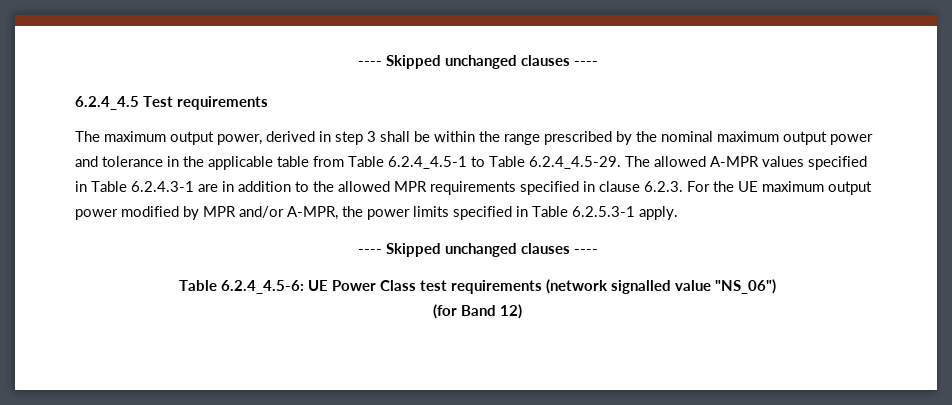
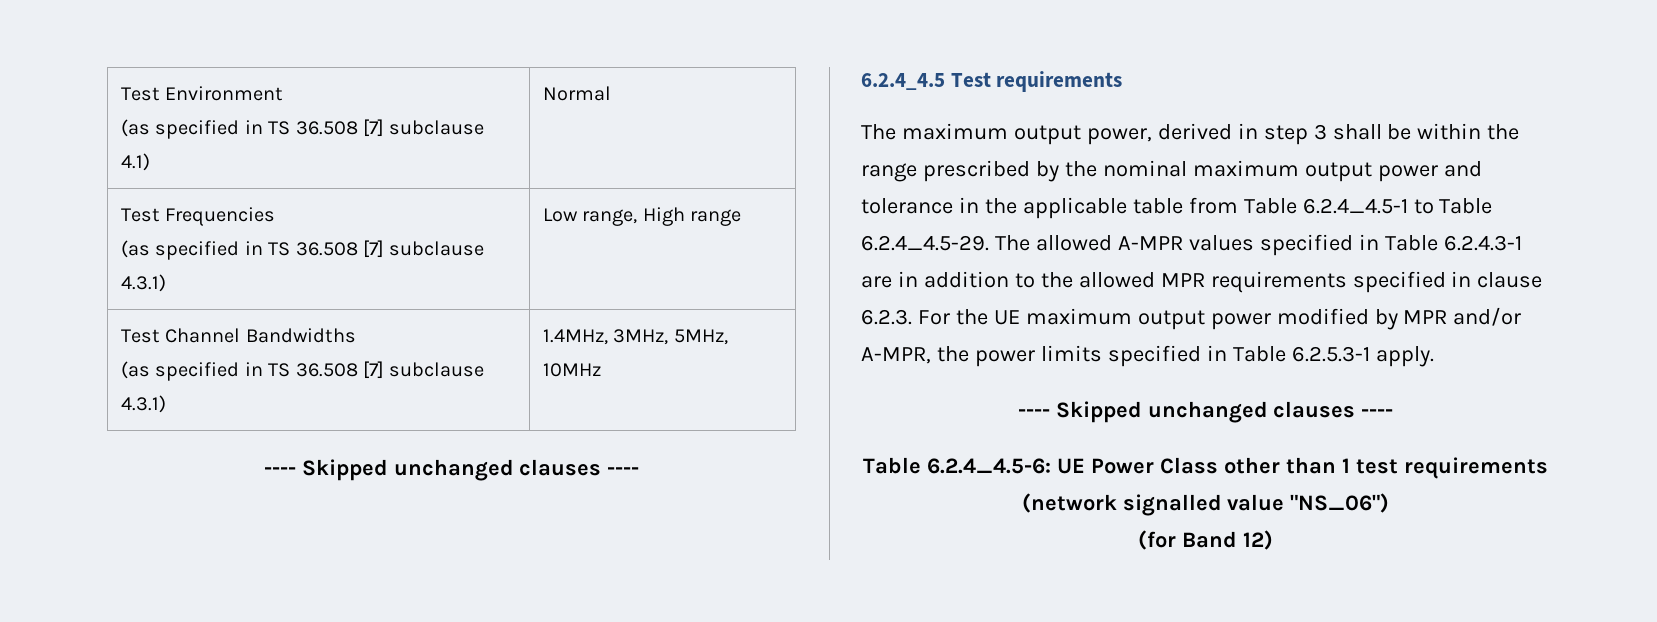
(357, 63) none -> [121,86,284,101] [121,119,485,139] [121,153,151,171] [543,86,612,101] [121,207,276,226] [121,240,485,260] [121,274,167,292] [543,207,742,226] [121,328,356,343] [121,361,485,381] [121,395,167,413] [543,329,728,345] [543,363,602,377] Test Environment // (as specified in TS 36.508 [7] subclause 4.1) | Normal // Test Frequencies // (as specified in TS 36.508 [7] subclause 4.3.1) | Low range, High range // Test Channel Bandwidths // (as specified in TS 36.508 [7] subclause 4.3.1) | 1.4MHz, 3MHz, 5MHz, 10MHz //
(416, 285) none -> [1223,457,1350,474] other than 1

